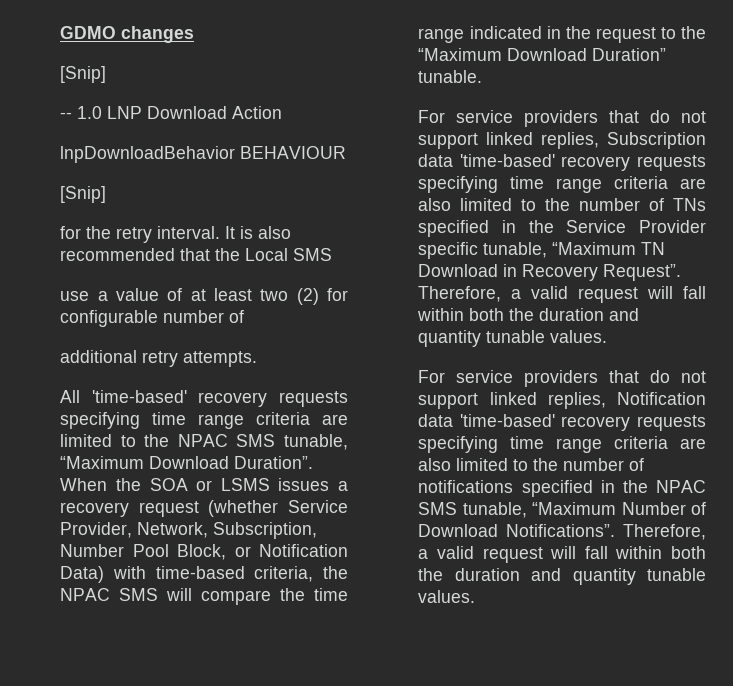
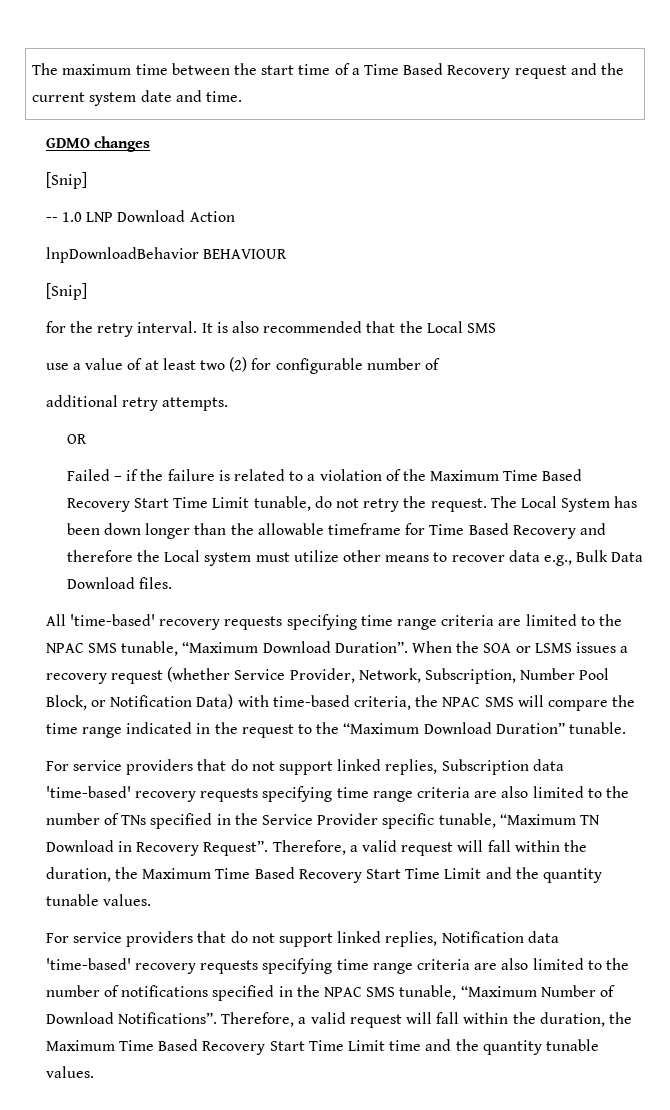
(60, 32) none -> [32,63,624,79] [32,90,243,106] The maximum time between the start time of a Time Based Recovery request and the current system date and time. //
(258, 359) none -> [66,434,87,444] [66,469,583,481] [66,496,638,512] [66,523,606,539] [66,550,644,566] [66,577,173,589] // OR // Failed – if the failure is related to a violation of the Maximum Time Based Recovery Start Time Limit tunable, do not retry the request. The Local System has been down longer than the allowable timeframe for Time Based Recovery and therefore the Local system must utilize other means to recover data e.g., Bulk Data Download files.
[469,308,640,321] both the duration and -> [563,840,587,852] [45,867,539,883] the duration, the Maximum Time Based Recovery Start Time Limit and the
[671,546,706,559] [418,568,562,581] both the duration and -> [512,1012,632,1027] [45,1039,479,1055] the duration, the Maximum Time Based Recovery Start Time Limit time and the

